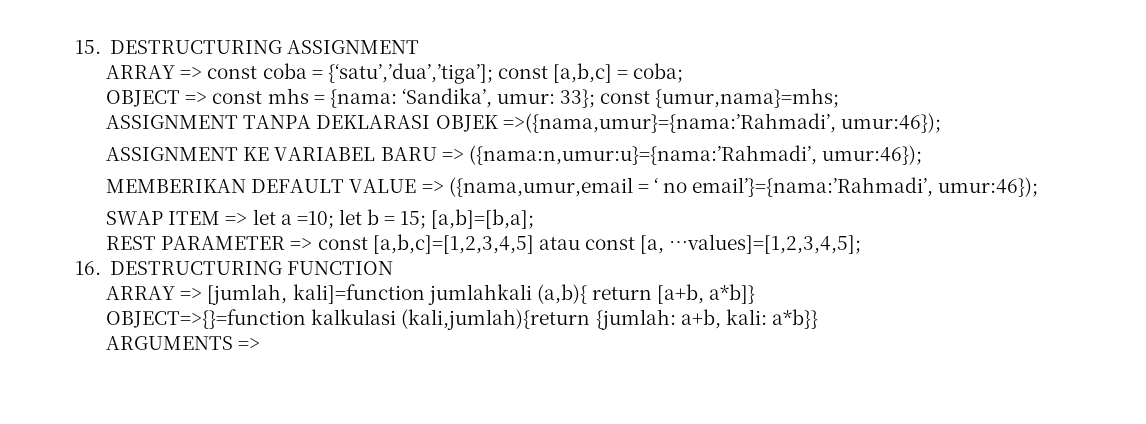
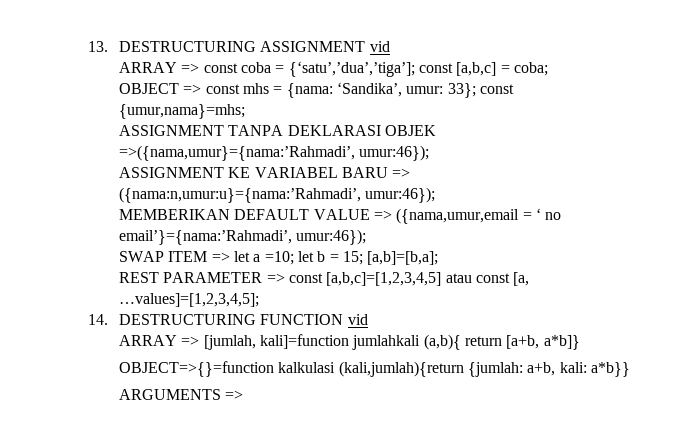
[74,40,101,54] 15. -> [87,41,108,52] 13.
(420, 47) none -> [369,41,390,52] vid
[74,261,101,275] 16. -> [87,314,108,325] 14.
(394, 268) none -> [347,314,368,325] vid

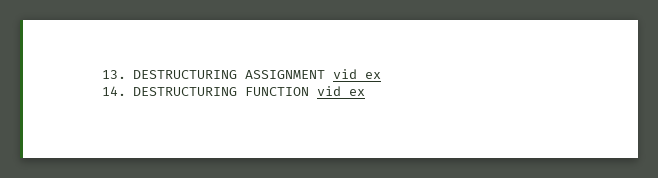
[119,61,548,77] [119,82,514,98] [119,104,246,119] [119,125,437,136] [119,145,430,161] [119,167,411,178] [119,187,436,203] [119,208,562,224] [119,229,367,245] [119,251,439,265] [119,272,530,286] [119,293,260,307] [87,314,368,325] [119,334,580,350] [119,361,630,377] [119,389,244,400] // ARRAY => const coba = {‘satu’,’dua’,’tiga’]; const [a,b,c] = coba; // OBJECT => const mhs = {nama: ‘Sandika’, umur: 33}; const {umur,nama}=mhs; // ASSIGNMENT TANPA DEKLARASI OBJEK =>({nama,umur}={nama:’Rahmadi’, umur:46}); // ASSIGNMENT KE VARIABEL BARU => ({nama:n,umur:u}={nama:’Rahmadi’, umur:46}); // MEMBERIKAN DEFAULT VALUE => ({nama,umur,email = ‘ no email’}={nama:’Rahmadi’, umur:46}); // SWAP ITEM => let a =10; let b = 15; [a,b]=[b,a]; // REST PARAMETER => const [a,b,c]=[1,2,3,4,5] atau const [a, …values]=[1,2,3,4,5]; // 14. DESTRUCTURING FUNCTION vid // ARRAY => [jumlah, kali]=function jumlahkali (a,b){ return [a+b, a*b]} // OBJECT=>{}=function kalkulasi (kali,jumlah){return {jumlah: a+b, kali: a*b}} // ARGUMENTS => -> [364,72,381,79] [102,86,365,96] ex // 14. DESTRUCTURING FUNCTION vid ex

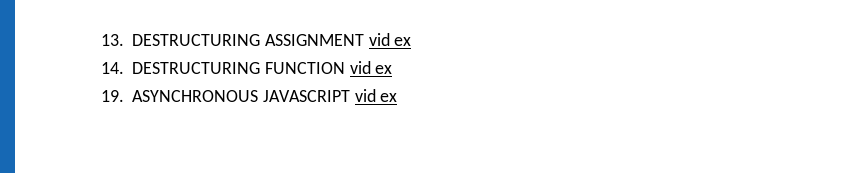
(365, 92) none -> [100,89,398,102] // 19. ASYNCHRONOUS JAVASCRIPT vid ex

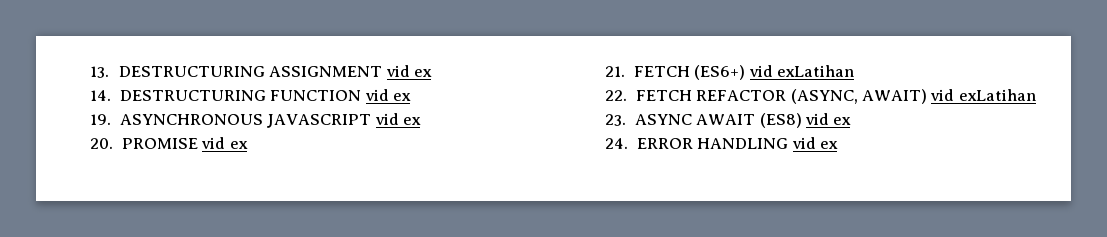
(398, 97) none -> [90,137,248,149] [605,65,855,80] [605,89,1036,104] [605,113,852,128] [605,137,838,149] // 20. PROMISE vid ex // 21. FETCH (ES6+) vid exLatihan // 22. FETCH REFACTOR (ASYNC, AWAIT) vid exLatihan // 23. ASYNC AWAIT (ES8) vid ex // 24. ERROR HANDLING vid ex

